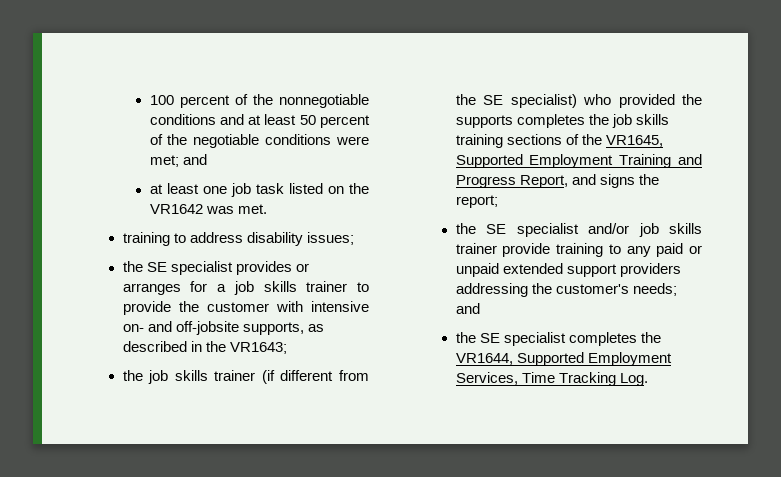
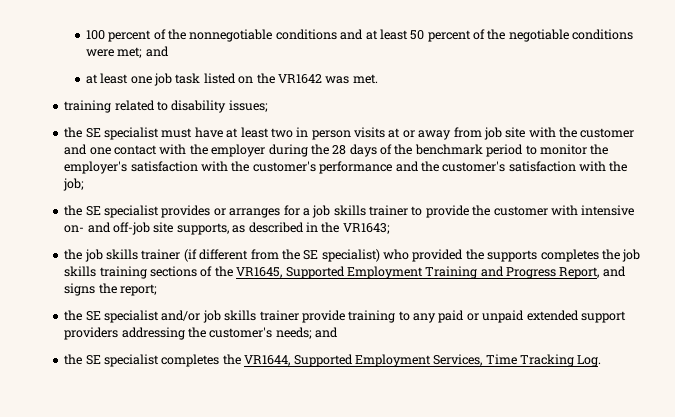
[173,232,243,243] to address -> [114,100,169,111] related to
(354, 238) none -> [64,127,635,140] [64,144,609,157] [64,161,628,174] [63,178,85,191] // the SE specialist must have at least two in person visits at or away from job site with the customer and one contact with the employer during the 28 days of the benchmark period to monitor the employer's satisfaction with the customer's performance and the customer's satisfaction with the job;
[175,321,239,335] off-jobsite -> [113,222,174,235] off-job site

